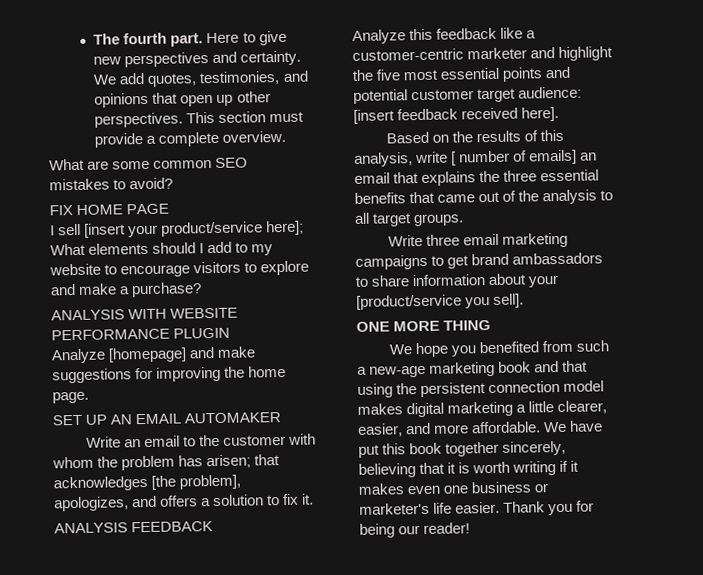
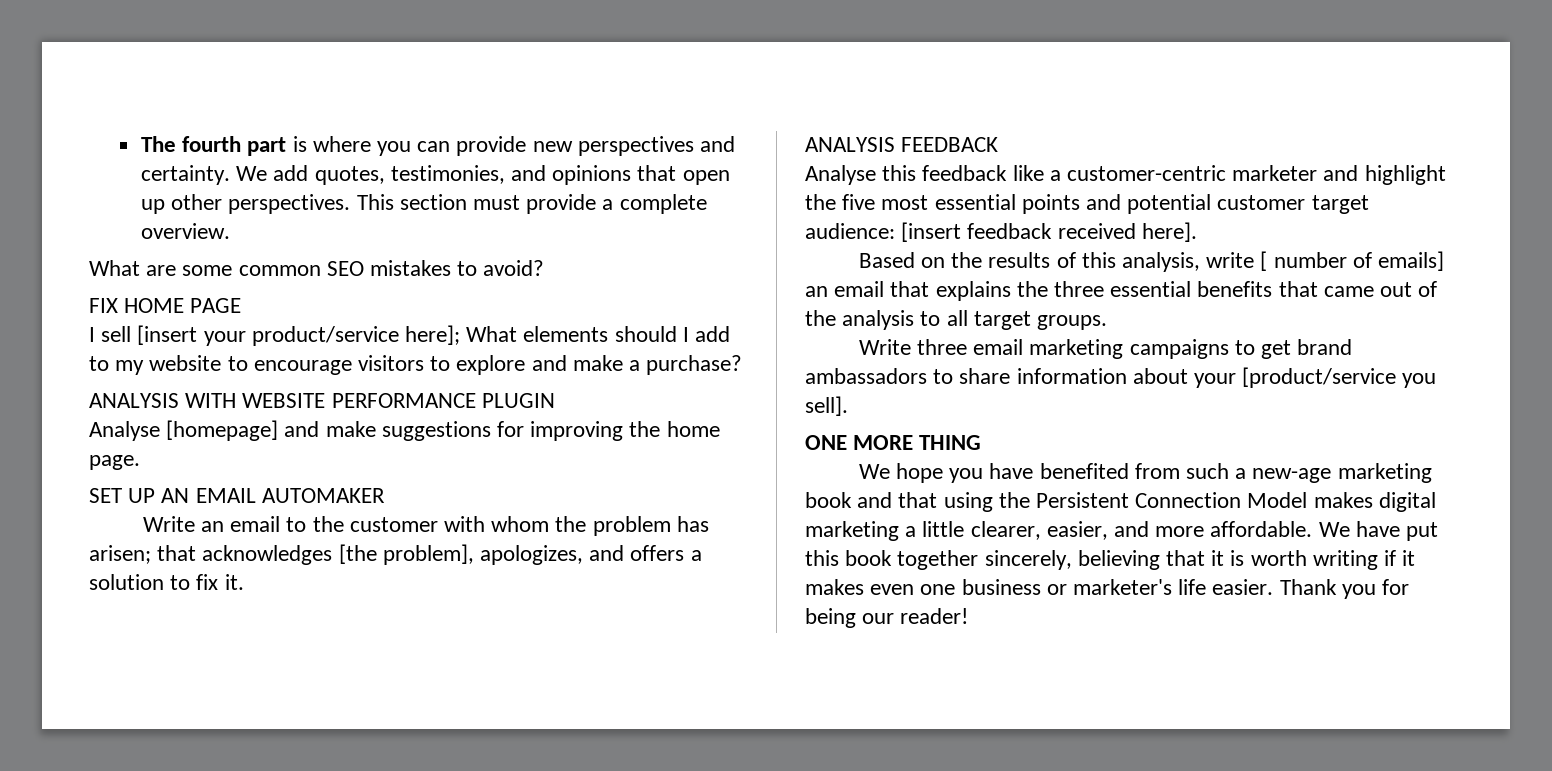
[170,30,287,47] part. Here to give -> [247,136,527,156] part is where you can provide
[51,348,106,364] Analyze -> [89,421,160,441] Analyse
[352,29,406,44] Analyze -> [805,165,876,185] Analyse
(477, 351) none -> [989,463,1034,479] have
[420,380,605,398] persistent connection model -> [1036,492,1308,508] Persistent Connection Model

